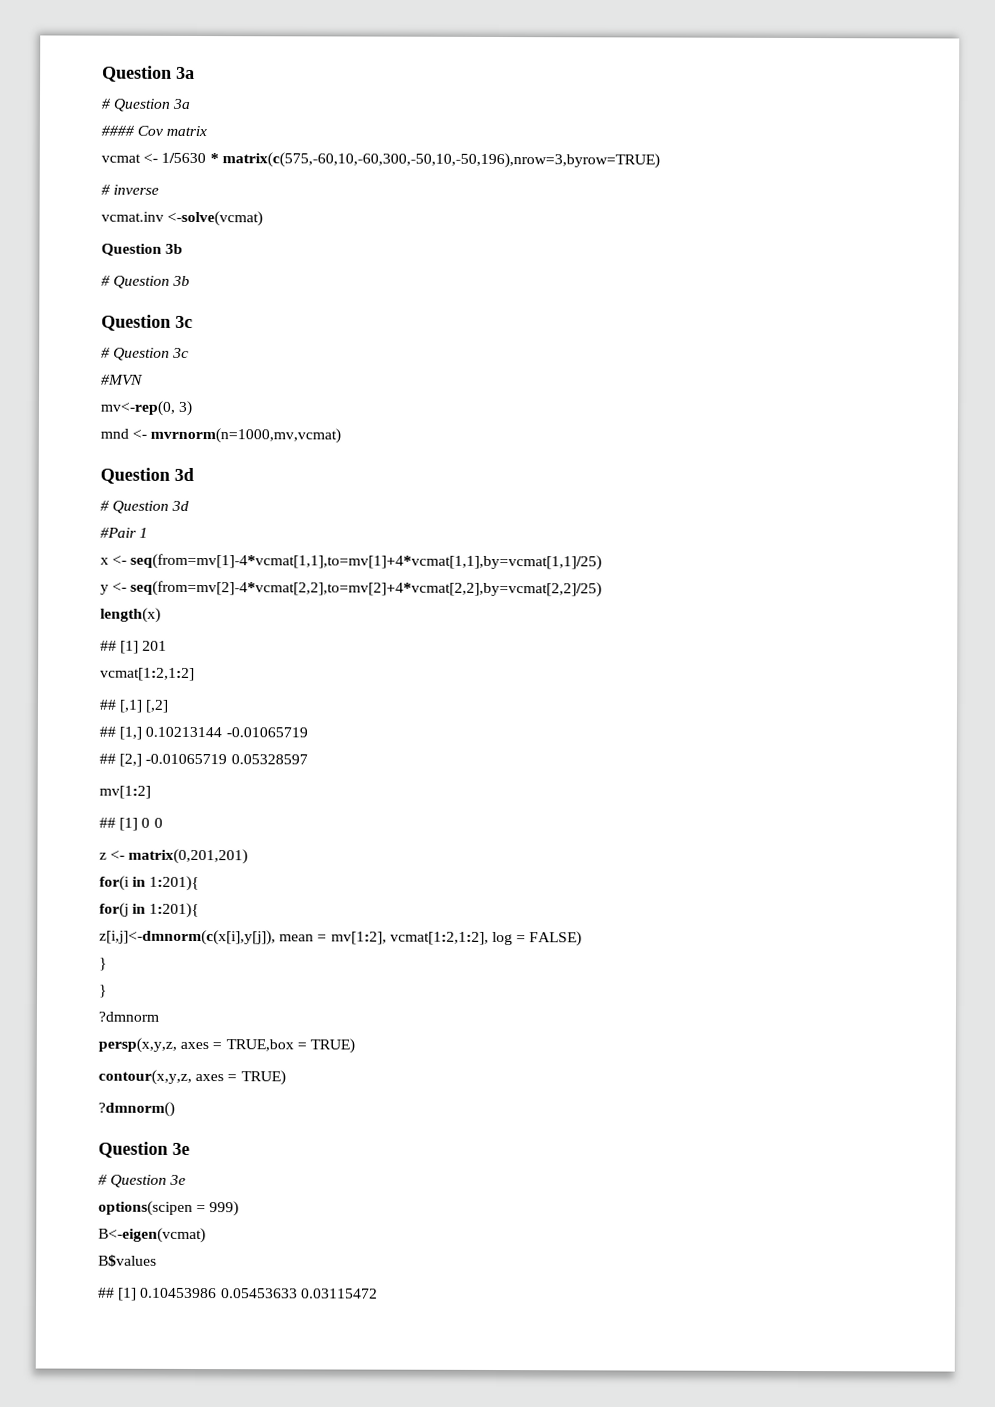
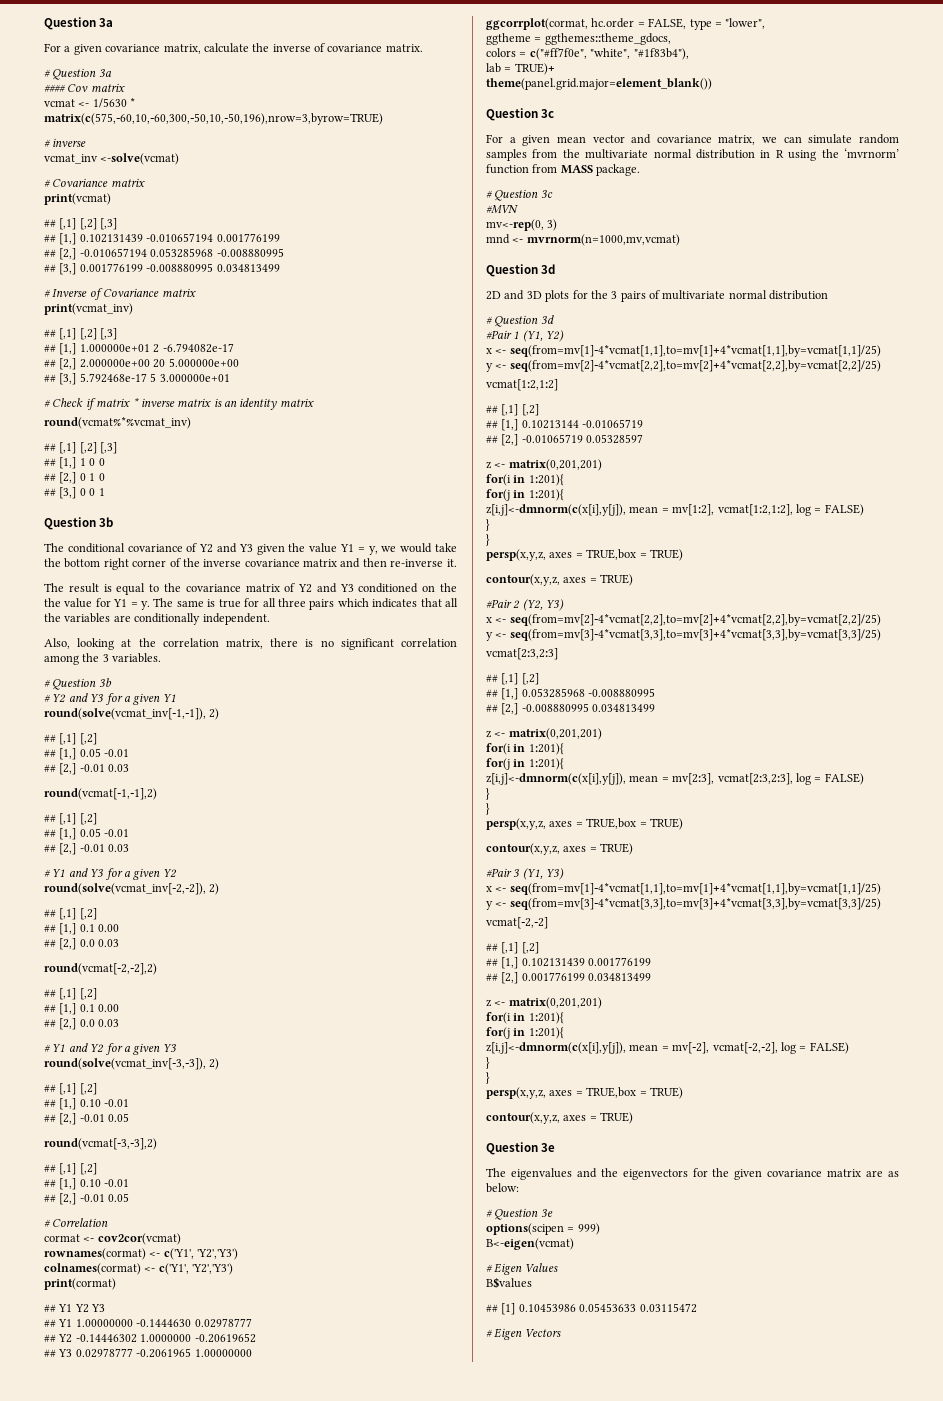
[102,65,195,82] Question 3a -> [44,17,114,30] [44,43,423,55] Question 3a // For a given covariance matrix, calculate the inverse of covariance matrix.
[101,211,164,222] vcmat.inv -> [44,154,98,164] vcmat_inv
[101,243,184,256] [101,275,191,289] [101,314,193,331] Question 3b // # Question 3b // Question 3c -> [44,178,145,187] [44,193,111,205] [44,218,118,230] [44,233,280,245] [44,248,284,260] [44,263,280,275] [44,288,196,300] [44,303,133,315] [44,328,118,340] [44,343,234,355] [44,358,239,370] [44,373,230,385] [44,398,314,410] [44,417,191,429] [44,442,118,454] [44,457,105,469] [44,472,105,484] [44,487,105,499] [44,517,114,530] [44,543,458,555] [44,558,457,570] [44,583,457,595] [44,598,459,610] [44,613,270,625] [44,638,457,650] [44,653,162,665] [44,678,112,690] [44,693,176,705] [44,708,220,720] [44,733,97,745] [44,748,130,760] [44,763,130,775] [44,788,157,800] [44,813,97,825] [44,828,130,840] [44,843,130,855] [44,868,177,880] [44,883,220,895] [44,908,97,920] [44,923,120,935] [44,938,120,950] [44,963,157,975] [44,988,97,1000] [44,1003,120,1015] [44,1018,120,1030] [44,1043,176,1055] [44,1058,220,1070] [44,1083,97,1095] [44,1098,130,1110] [44,1113,130,1125] [44,1138,157,1150] [44,1163,97,1175] [44,1178,130,1190] [44,1193,130,1205] [44,1218,109,1227] [44,1233,181,1245] [44,1248,239,1260] [44,1263,234,1275] [44,1278,116,1290] [44,1304,106,1313] [44,1318,252,1328] [44,1333,256,1343] [44,1348,252,1358] [486,18,766,30] [486,33,671,45] [486,48,689,60] [486,63,555,75] [486,78,712,90] [486,108,555,121] [486,134,899,146] [486,148,899,161] [486,164,641,176] # Covariance matrix // print(vcmat) // ## [,1] [,2] [,3] // ## [1,] 0.102131439 -0.010657194 0.001776199 // ## [2,] -0.010657194 0.053285968 -0.008880995 // ## [3,] 0.001776199 -0.008880995 0.034813499 // # Inverse of Covariance matrix // print(vcmat_inv) // ## [,1] [,2] [,3] // ## [1,] 1.000000e+01 2 -6.794082e-17 // ## [2,] 2.000000e+00 20 5.000000e+00 // ## [3,] 5.792468e-17 5 3.000000e+01 // # Check if matrix * inverse matrix is an identity matrix // round(vcmat%*%vcmat_inv) // ## [,1] [,2] [,3] // ## [1,] 1 0 0 // ## [2,] 0 1 0 // ## [3,] 0 0 1 // Question 3b // The conditional covariance of Y2 and Y3 given the value Y1 = y, we would take the bottom right corner of the inverse covariance matrix and then re-inverse it. // The result is equal to the covariance matrix of Y2 and Y3 conditioned on the the value for Y1 = y. The same is true for all three pairs which indicates that all the variables are conditionally independent. // Also, looking at the correlation matrix, there is no significant correlation among the 3 variables. // # Question 3b // # Y2 and Y3 for a given Y1 // round(solve(vcmat_inv[-1,-1]), 2) // ## [,1] [,2] // ## [1,] 0.05 -0.01 // ## [2,] -0.01 0.03 // round(vcmat[-1,-1],2) // ## [,1] [,2] // ## [1,] 0.05 -0.01 // ## [2,] -0.01 0.03 // # Y1 and Y3 for a given Y2 // round(solve(vcmat_inv[-2,-2]), 2) // ## [,1] [,2] // ## [1,] 0.1 0.00 // ## [2,] 0.0 0.03 // round(vcmat[-2,-2],2) // ## [,1] [,2] // ## [1,] 0.1 0.00 // ## [2,] 0.0 0.03 // # Y1 and Y2 for a given Y3 // round(solve(vcmat_inv[-3,-3]), 2) // ## [,1] [,2] // ## [1,] 0.10 -0.01 // ## [2,] -0.01 0.05 // round(vcmat[-3,-3],2) // ## [,1] [,2] // ## [1,] 0.10 -0.01 // ## [2,] -0.01 0.05 // # Correlation // cormat <- cov2cor(vcmat) // rownames(cormat) <- c('Y1', 'Y2','Y3') // colnames(cormat) <- c('Y1', 'Y2','Y3') // print(cormat) // ## Y1 Y2 Y3 // ## Y1 1.00000000 -0.1444630 0.02978777 // ## Y2 -0.14446302 1.0000000 -0.20619652 // ## Y3 0.02978777 -0.2061965 1.00000000 // ggcorrplot(cormat, hc.order = FALSE, type = "lower", // ggtheme = ggthemes::theme_gdocs, // colors = c("#ff7f0e", "white", "#1f83b4"), // lab = TRUE)+ // theme(panel.grid.major=element_blank()) // Question 3c // For a given mean vector and covariance matrix, we can simulate random samples from the multivariate normal distribution in R using the ‘mvrnorm’ function from MASS package.
(194, 474) none -> [486,290,829,302] // 2D and 3D plots for the 3 pairs of multivariate normal distribution
(149, 532) none -> [522,330,565,342] (Y1, Y2)
[100,607,161,623] [100,640,168,654] // length(x) // ## [1] 201 -> (881, 366) none
[99,785,151,799] [99,817,163,831] // mv[1:2] // ## [1] 0 0 -> (644, 439) none
[98,1011,159,1022] ?dmnorm -> [486,549,683,561] [486,574,634,586] [486,599,565,611] [486,614,881,626] [486,629,881,641] [486,648,558,660] [486,673,539,685] [486,688,656,700] [486,703,656,715] [486,728,602,740] [486,743,564,755] [486,758,564,770] [486,773,864,785] [486,788,490,800] [486,803,490,815] persp(x,y,z, axes = TRUE,box = TRUE) // contour(x,y,z, axes = TRUE) // #Pair 2 (Y2, Y3) // x <- seq(from=mv[2]-4*vcmat[2,2],to=mv[2]+4*vcmat[2,2],by=vcmat[2,2]/25) // y <- seq(from=mv[3]-4*vcmat[3,3],to=mv[3]+4*vcmat[3,3],by=vcmat[3,3]/25) // vcmat[2:3,2:3] // ## [,1] [,2] // ## [1,] 0.053285968 -0.008880995 // ## [2,] -0.008880995 0.034813499 // z <- matrix(0,201,201) // for(i in 1:201){ // for(j in 1:201){ // z[i,j]<-dmnorm(c(x[i],y[j]), mean = mv[2:3], vcmat[2:3,2:3], log = FALSE) // } // }
[98,1101,175,1117] [98,1141,190,1158] ?dmnorm() // Question 3e -> [486,868,565,880] [486,883,881,895] [486,898,881,910] [486,917,548,929] [486,942,539,954] [486,957,652,969] [486,972,652,984] [486,997,602,1009] [486,1012,564,1024] [486,1027,564,1039] [486,1042,849,1054] [486,1057,490,1069] [486,1072,490,1084] [486,1087,683,1099] [486,1112,634,1124] [486,1142,556,1155] [486,1168,900,1180] [486,1183,519,1193] #Pair 3 (Y1, Y3) // x <- seq(from=mv[1]-4*vcmat[1,1],to=mv[1]+4*vcmat[1,1],by=vcmat[1,1]/25) // y <- seq(from=mv[3]-4*vcmat[3,3],to=mv[3]+4*vcmat[3,3],by=vcmat[3,3]/25) // vcmat[-2,-2] // ## [,1] [,2] // ## [1,] 0.102131439 0.001776199 // ## [2,] 0.001776199 0.034813499 // z <- matrix(0,201,201) // for(i in 1:201){ // for(j in 1:201){ // z[i,j]<-dmnorm(c(x[i],y[j]), mean = mv[-2], vcmat[-2,-2], log = FALSE) // } // } // persp(x,y,z, axes = TRUE,box = TRUE) // contour(x,y,z, axes = TRUE) // Question 3e // The eigenvalues and the eigenvectors for the given covariance matrix are as below:
(206, 1235) none -> [486,1263,558,1275] // # Eigen Values
(378, 1293) none -> [486,1328,561,1340] // # Eigen Vectors

